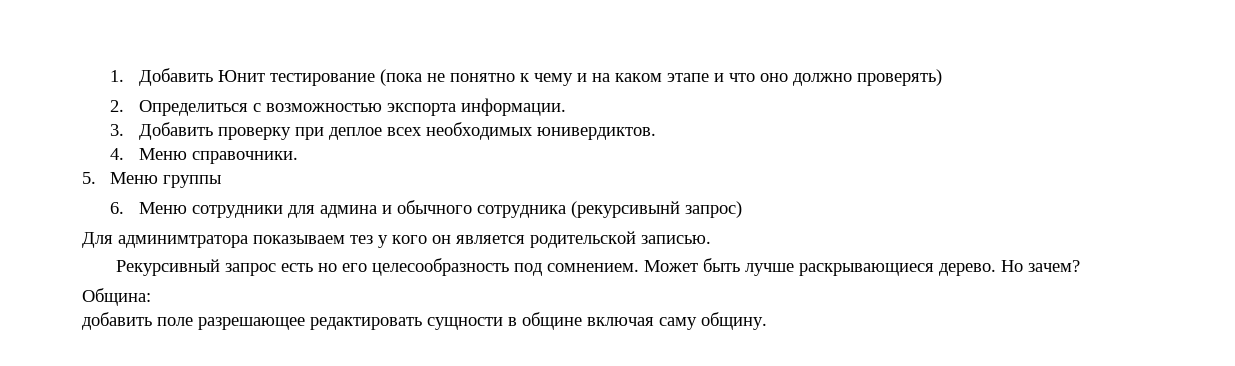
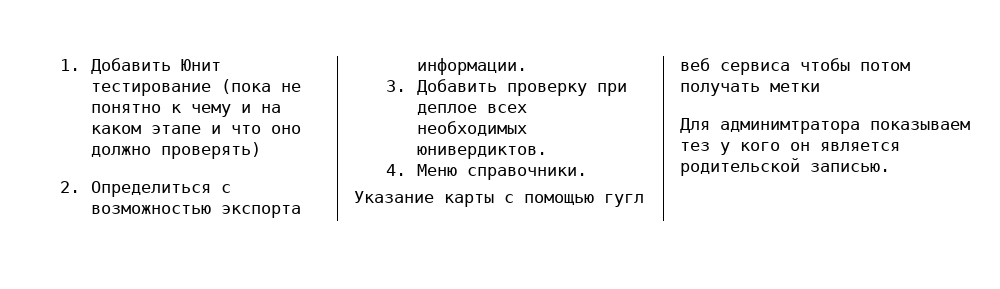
[82,172,222,188] [110,200,742,218] 5. Меню группы // 6. Меню сотрудники для админа и обычного сотрудника (рекурсивынй запрос) -> [354,191,644,207] [680,58,910,75] [680,83,820,96] Указание карты с помощью гугл веб сервиса чтобы потом получать метки
[115,258,1080,276] [82,288,151,306] [82,312,767,330] // Рекурсивный запрос есть но его целесообразность под сомнением. Может быть лучше раскрывающиеся дерево. Но зачем? // Община: // добавить поле разрешающее редактировать сущности в общине включая саму общину. -> (890, 167) none

